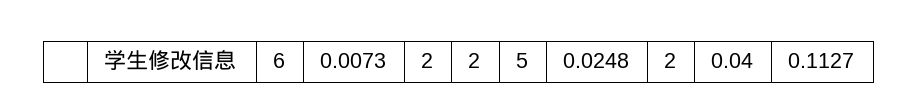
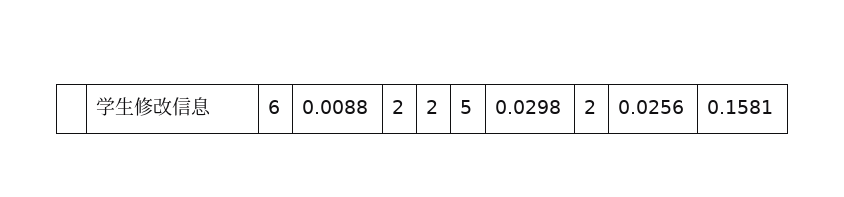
[320,53,387,68] 0.0073 -> [302,100,369,114] 0.0088
[563,53,630,68] [664,53,677,68] [711,53,754,68] [788,53,855,68] 0.0248 | 2 | 0.04 | 0.1127 -> [495,100,562,114] [584,100,597,114] [618,100,685,114] [707,100,774,114] 0.0298 | 2 | 0.0256 | 0.1581

